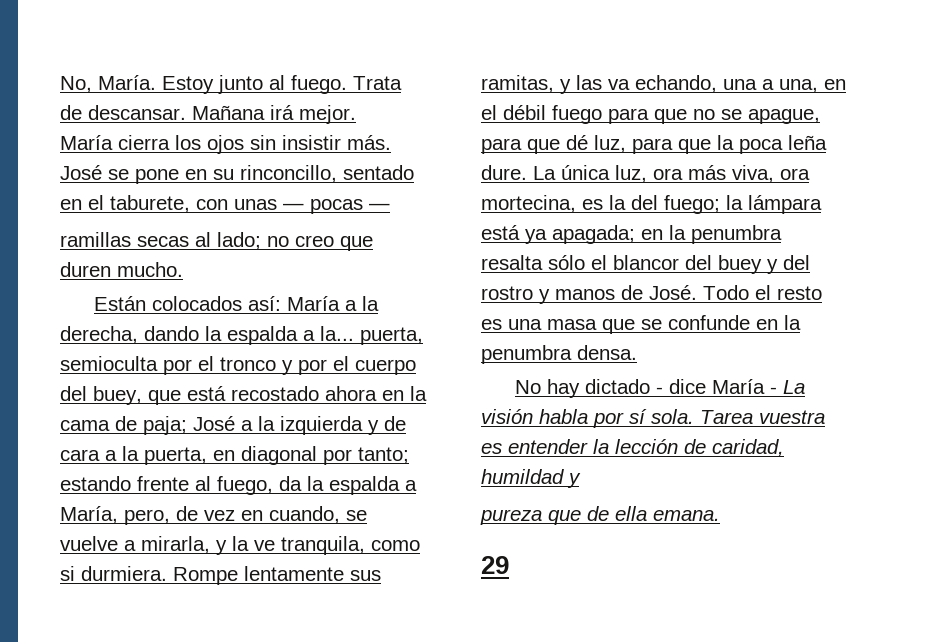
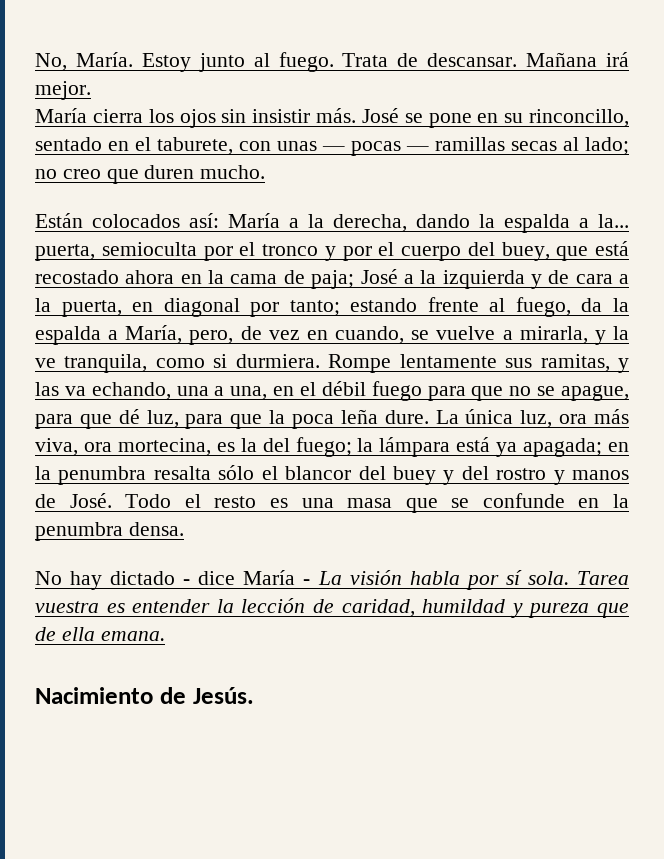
(390, 206) // -> (429, 148) none
(581, 480) // -> (523, 610) none
[481,556,509,574] 29 -> [35,687,254,704] Nacimiento de Jesús.

